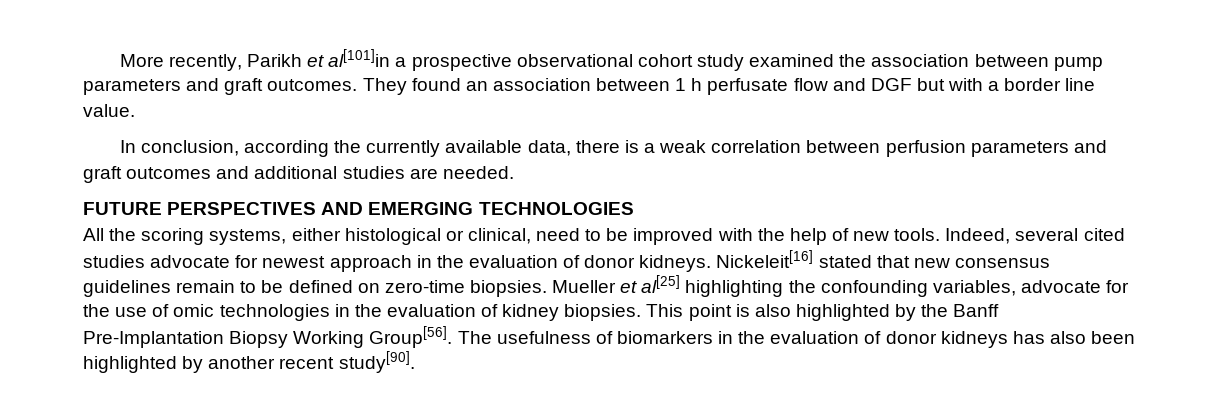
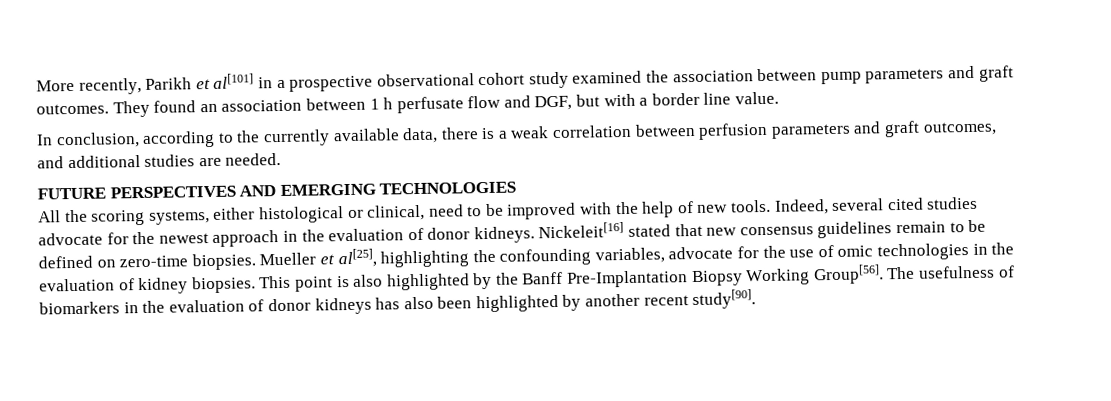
[328,49,391,67] al[101]in -> [213,73,273,89] al[101] in
[870,78,912,91] DGF -> [534,95,573,111] DGF,
(330, 148) none -> [217,132,234,143] to
[126,167,212,179] outcomes -> [922,121,997,136] outcomes,
(259, 261) none -> [132,231,156,245] the
[641,275,681,293] al[25] -> [337,248,377,268] al[25],

